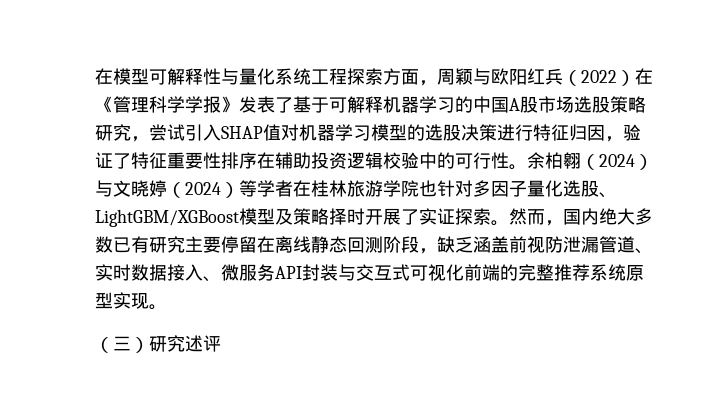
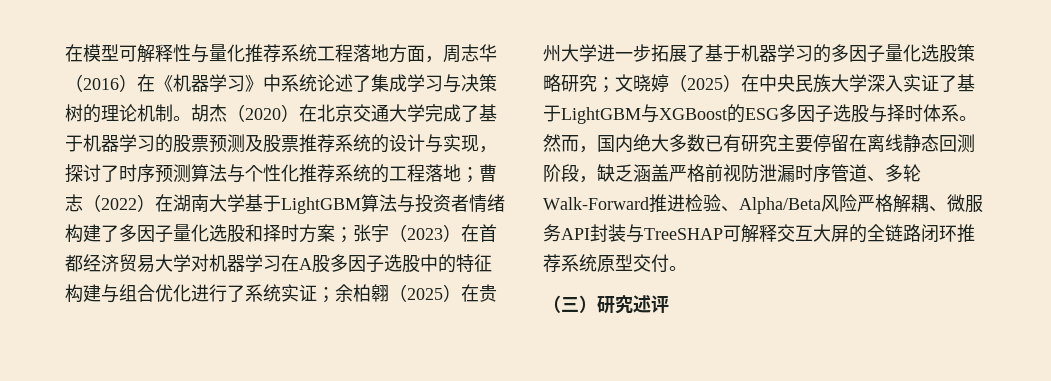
(275, 76) none -> [245,44,281,63] 推荐
[347,68,383,85] 探索 -> [353,44,389,62] 落地
[455,68,653,86] [95,96,646,113] [95,124,641,142] [95,152,653,170] [95,180,617,198] [95,208,491,227] 颖与欧阳红兵（2022）在《管理科学学报》发表了基于可解释机器学习的中国A股市场选股策略研究，尝试引入SHAP值对机器学习模型的选股决策进行特征归因，验证了特征重要性排序在辅助投资逻辑校验中的可行性。余柏翱（2024）与文晓婷（2024）等学者在桂林旅游学院也针对多因子量化选股、LightGBM/XGBoost模型及策略择时开展了实证探索 -> [461,44,497,62] [65,74,497,93] [65,104,497,123] [65,134,497,153] [65,164,497,183] [65,194,505,214] [65,224,497,243] [65,254,492,273] [65,284,497,303] [543,44,975,63] [543,74,975,93] [543,104,959,124] 志华（2016）在《机器学习》中系统论述了集成学习与决策树的理论机制。胡杰（2020）在北京交通大学完成了基于机器学习的股票预测及股票推荐系统的设计与实现，探讨了时序预测算法与个性化推荐系统的工程落地；曹志（2022）在湖南大学基于LightGBM算法与投资者情绪构建了多因子量化选股和择时方案；张宇（2023）在首都经济贸易大学对机器学习在A股多因子选股中的特征构建与组合优化进行了系统实证；余柏翱（2025）在贵州大学进一步拓展了基于机器学习的多因子量化选股策略研究；文晓婷（2025）在中央民族大学深入实证了基于LightGBM与XGBoost的ESG多因子选股与择时体系
(509, 244) none -> [669,164,705,182] 严格
[599,236,653,254] [95,264,203,281] 管道、实时数据接入 -> [795,164,921,183] [543,194,929,214] 时序管道、多轮Walk-Forward推进检验、Alpha/Beta风险严格解耦
[356,264,554,281] 交互式可视化前端的完整 -> [644,224,957,243] TreeSHAP可解释交互大屏的全链路闭环
[113,292,149,309] 实现 -> [633,254,669,273] 交付

